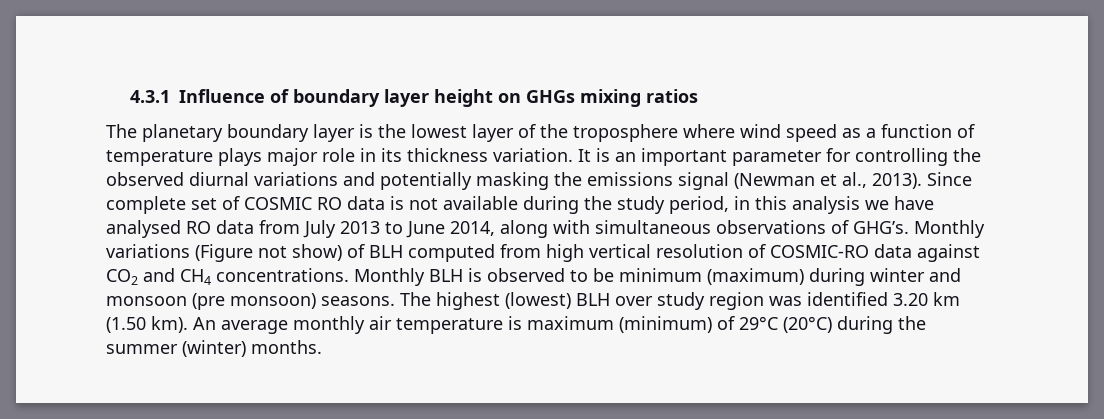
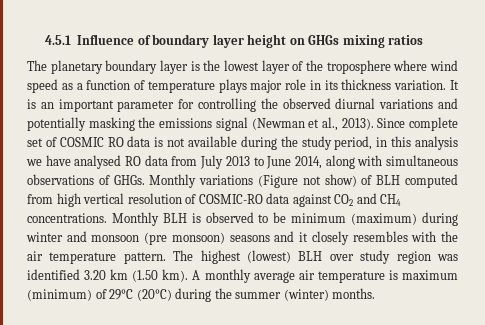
[129,90,170,103] 4.3.1 -> [44,35,71,45] 4.5.1
[853,221,909,234] GHG’s. -> [113,175,145,185] GHGs.
[321,296,395,306] seasons. -> [229,231,459,245] [27,251,166,264] seasons and it closely resembles with the air temperature pattern.
[193,316,365,334] An average monthly -> [192,269,295,283] A monthly average

